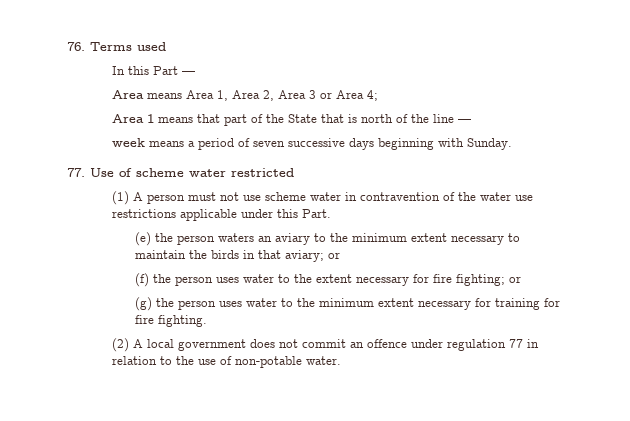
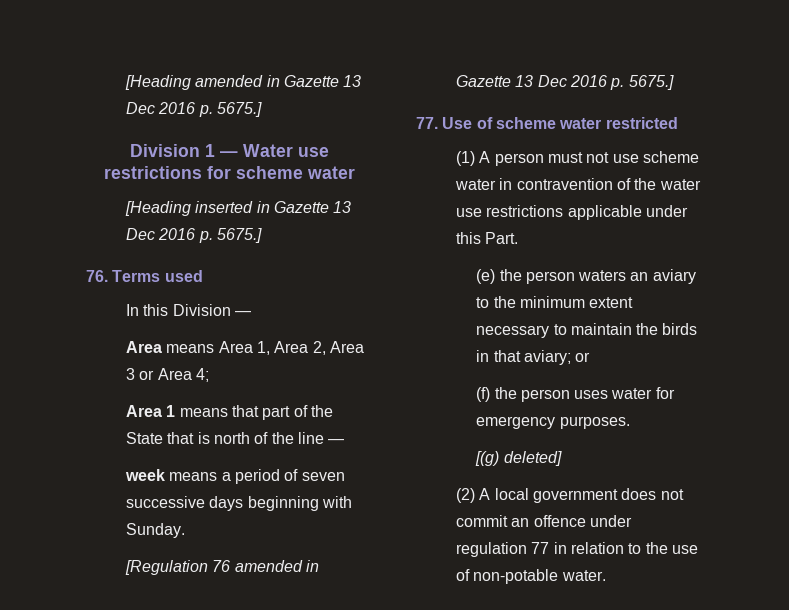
(67, 46) none -> [125,75,362,90] [126,102,263,117] [130,144,329,157] [104,166,355,179] [125,201,352,216] [126,228,263,243] [Heading amended in Gazette 13 Dec 2016 p. 5675.] // Division 1 — Water use restrictions for scheme water // [Heading inserted in Gazette 13 Dec 2016 p. 5675.] //
[153,66,179,75] Part -> [172,304,231,316] Division
(513, 144) none -> [125,560,320,575] [456,75,674,90] // [Regulation 76 amended in Gazette 13 Dec 2016 p. 5675.]
[277,274,521,286] [134,297,560,311] [134,315,207,327] to the extent necessary for fire fighting; or // (g) the person uses water to the minimum extent necessary for training for fire fighting. -> [655,387,675,399] [476,416,630,429] [475,451,562,466] for emergency purposes. // [(g) deleted]

